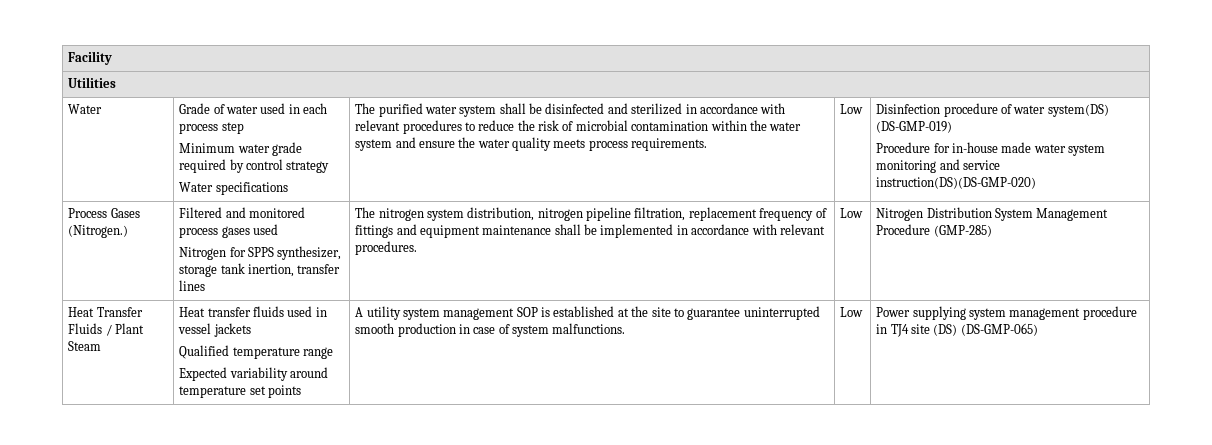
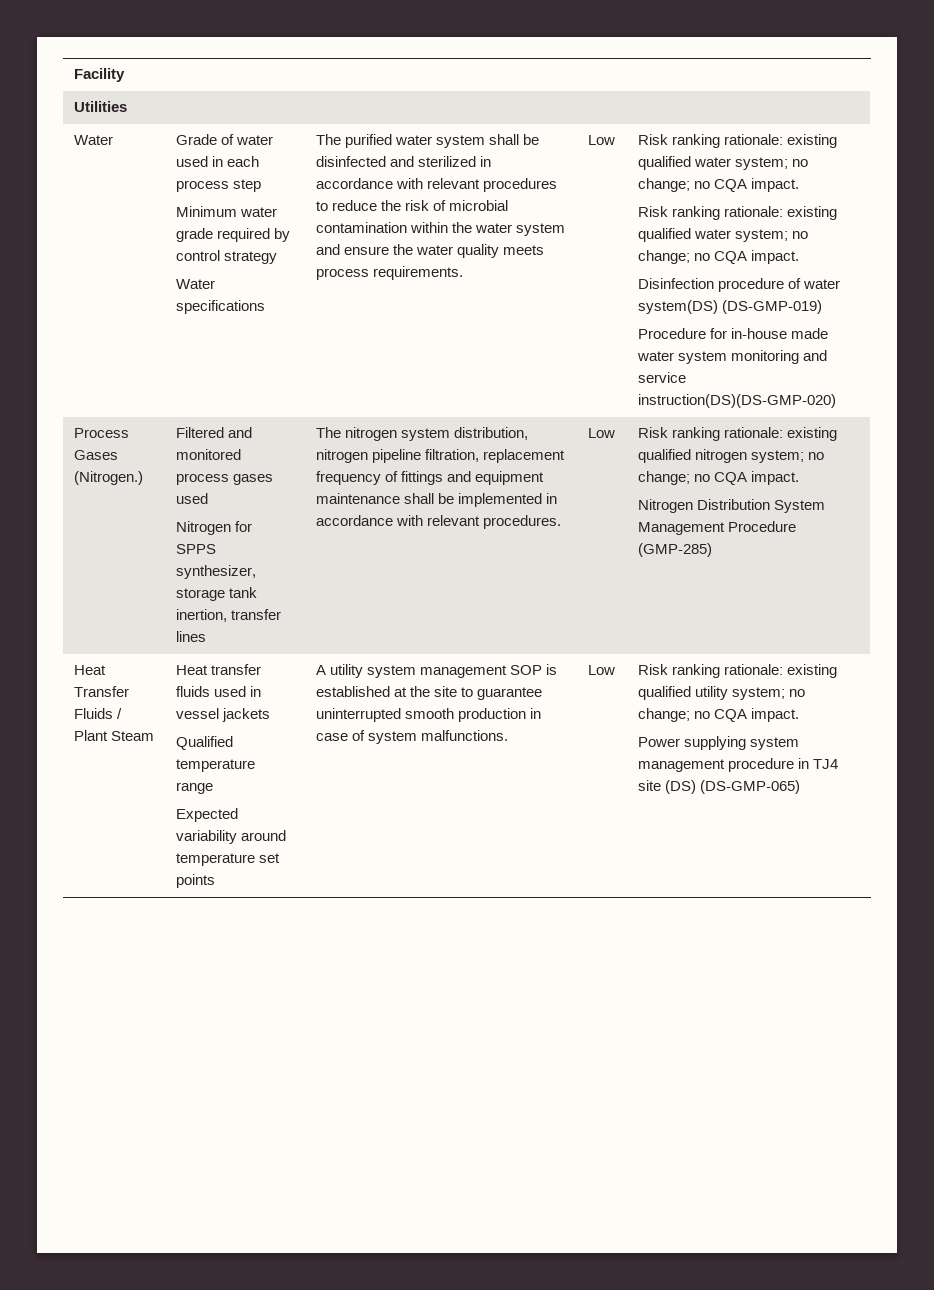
(864, 109) none -> [638,134,838,148] [638,156,809,170] [638,178,800,192] [638,206,838,220] [638,228,809,242] [638,250,800,264] Risk ranking rationale: existing qualified water system; no change; no CQA impact. // Risk ranking rationale: existing qualified water system; no change; no CQA impact. //
(864, 213) none -> [638,427,838,441] [638,449,825,463] [638,471,800,485] Risk ranking rationale: existing qualified nitrogen system; no change; no CQA impact. //
(864, 312) none -> [638,664,838,678] [638,686,806,700] [638,708,800,722] Risk ranking rationale: existing qualified utility system; no change; no CQA impact. //

